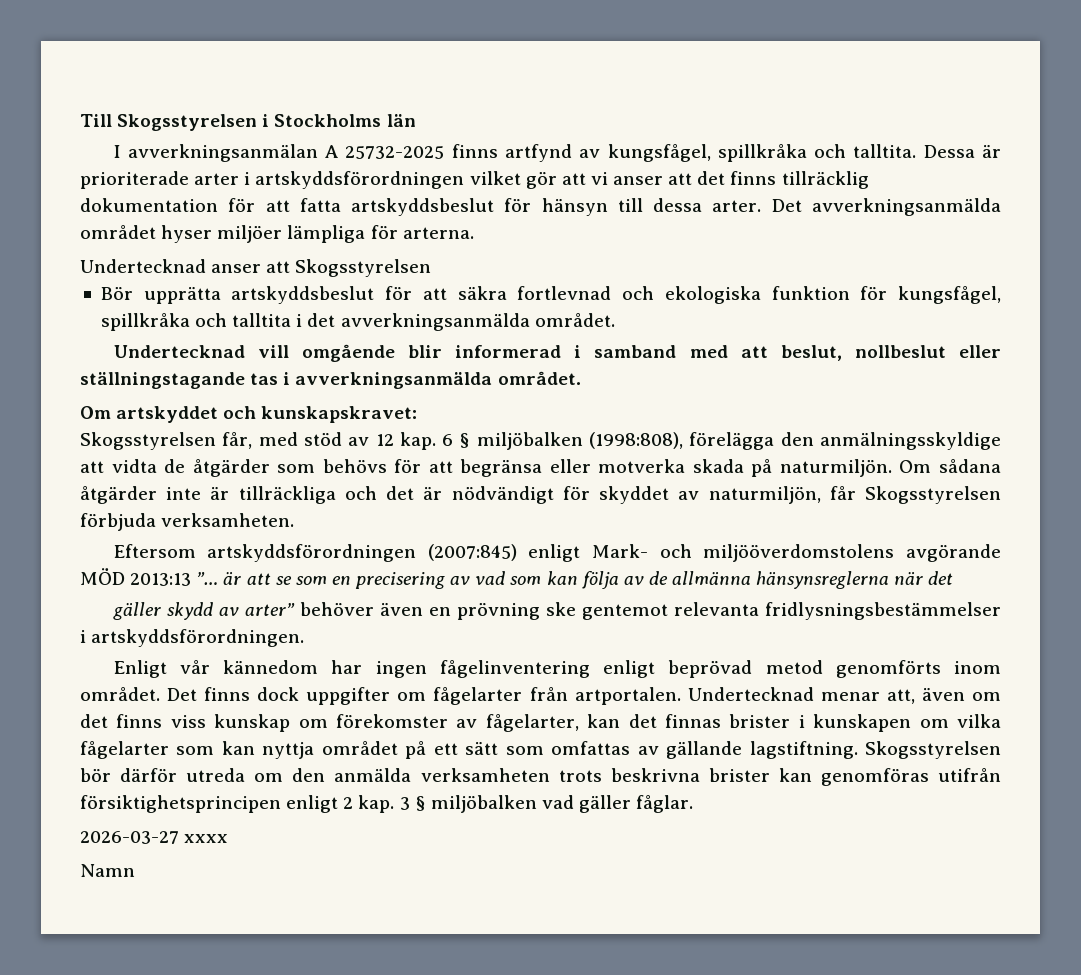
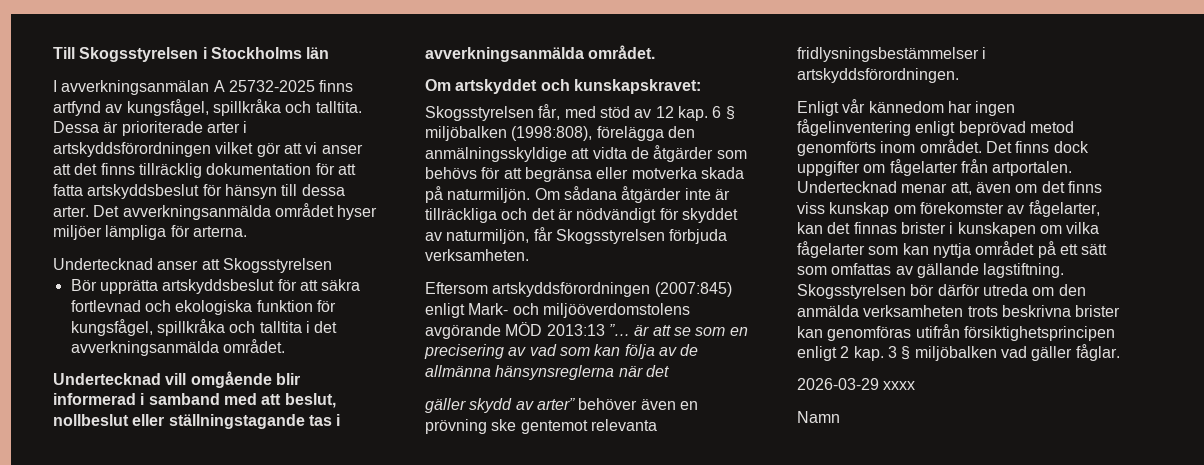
[80,831,179,844] 2026-03-27 -> [797,378,879,390] 2026-03-29

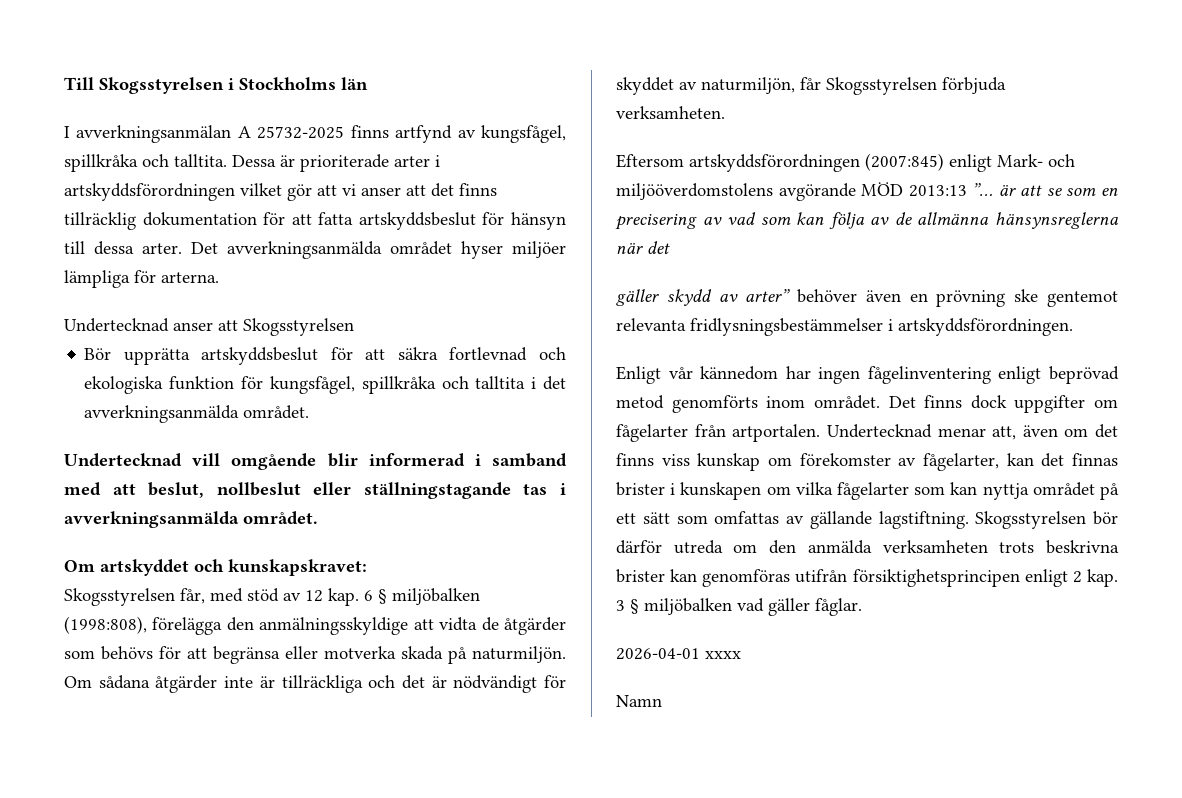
[797,378,879,390] 2026-03-29 -> [616,648,700,660] 2026-04-01

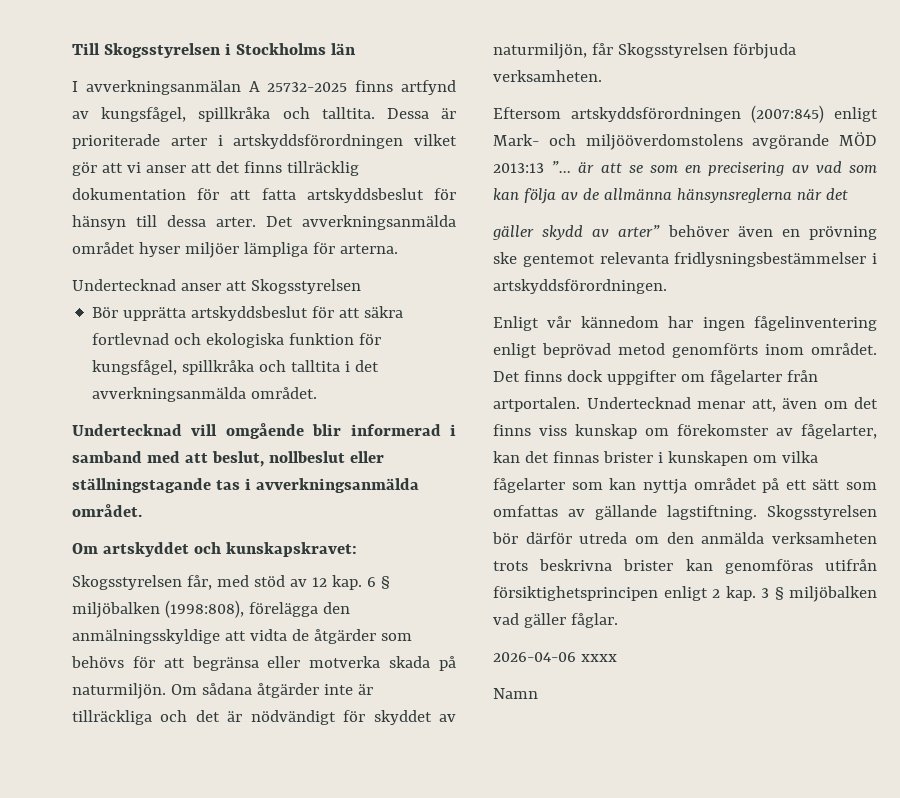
[616,648,700,660] 2026-04-01 -> [493,652,576,662] 2026-04-06

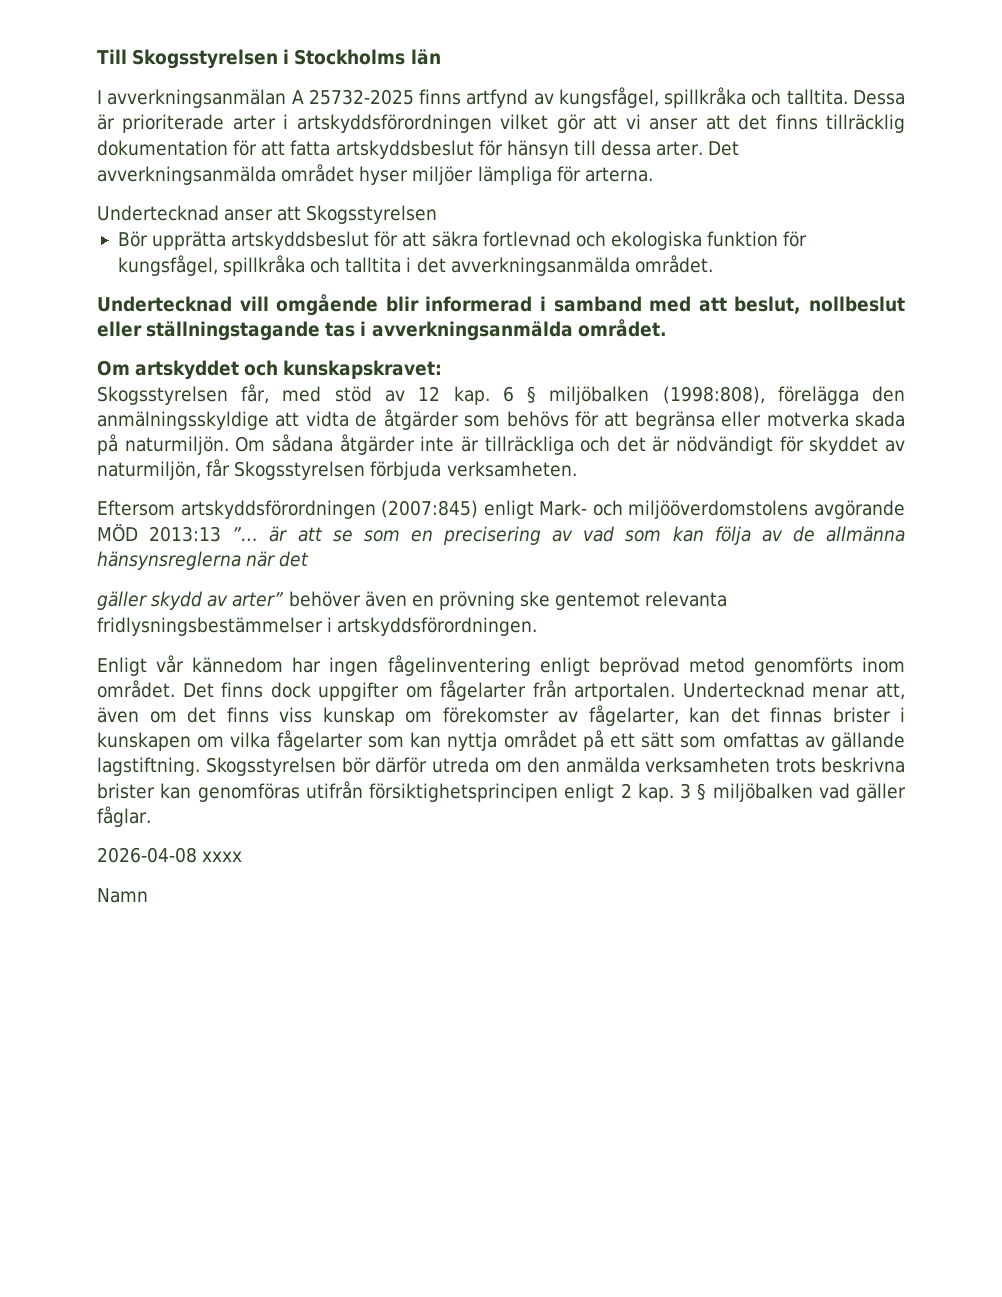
[493,652,576,662] 2026-04-06 -> [97,847,197,863] 2026-04-08

